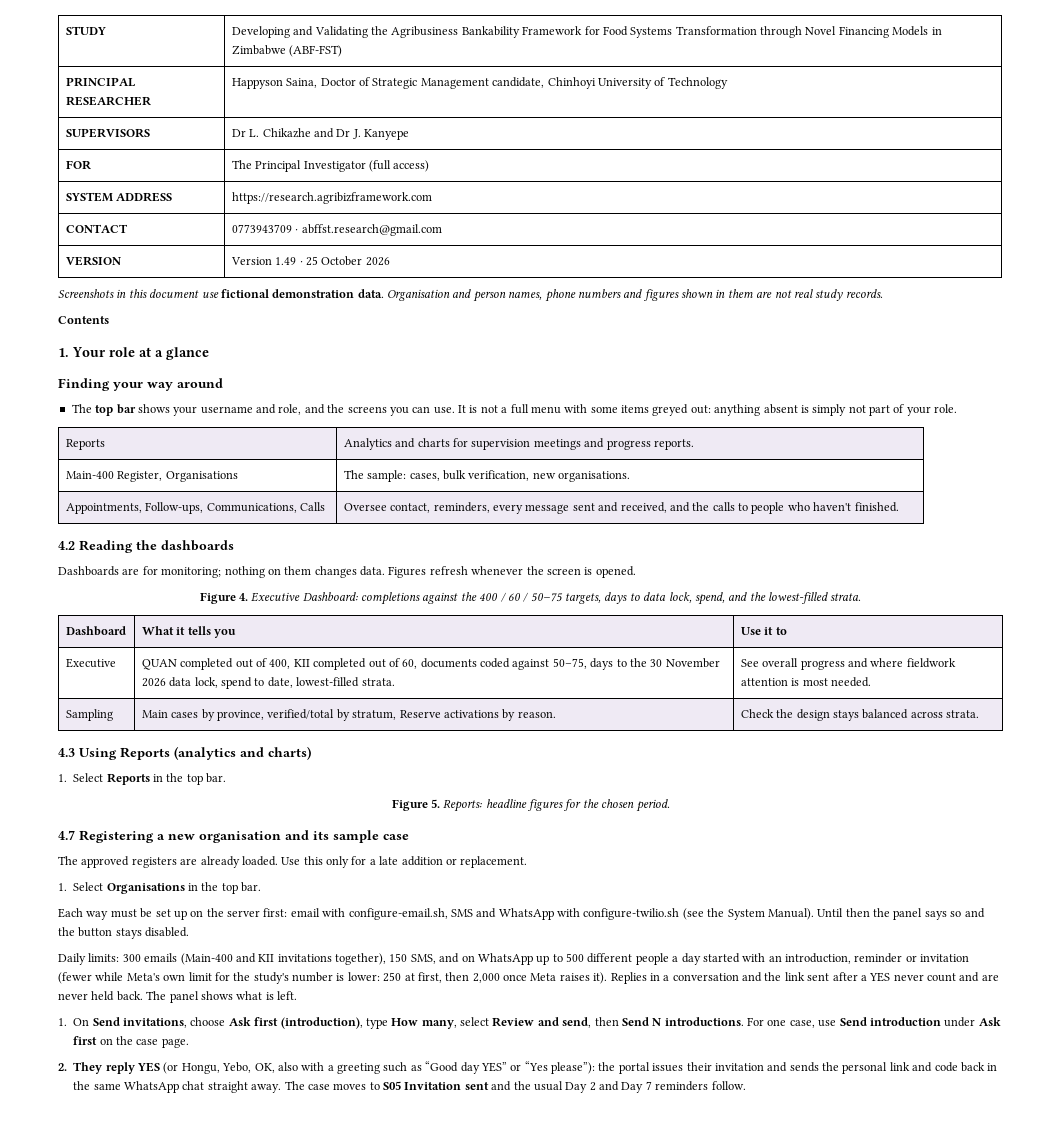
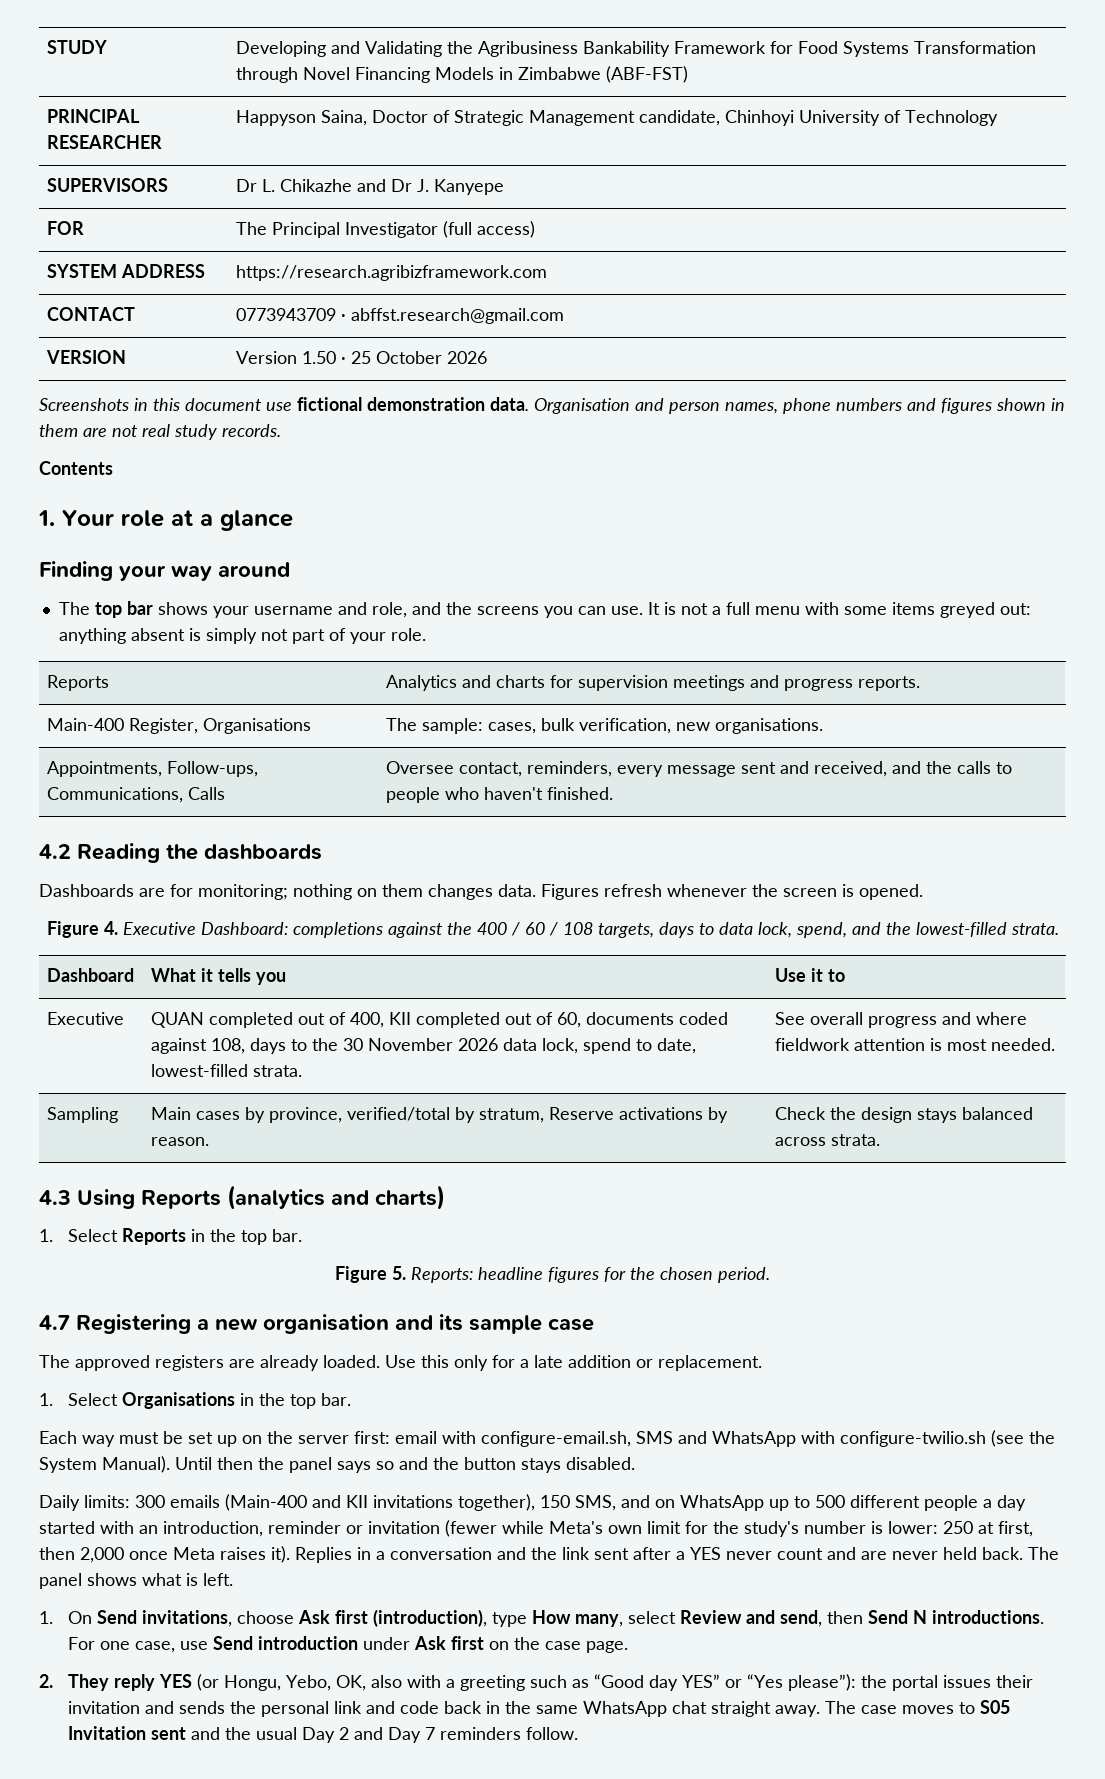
[275,257,297,265] 1.49 -> [302,351,337,364] 1.50
[530,593,563,602] 50–75 -> [562,922,593,935] 108
[552,658,587,669] 50–75, -> [211,1038,246,1054] 108,

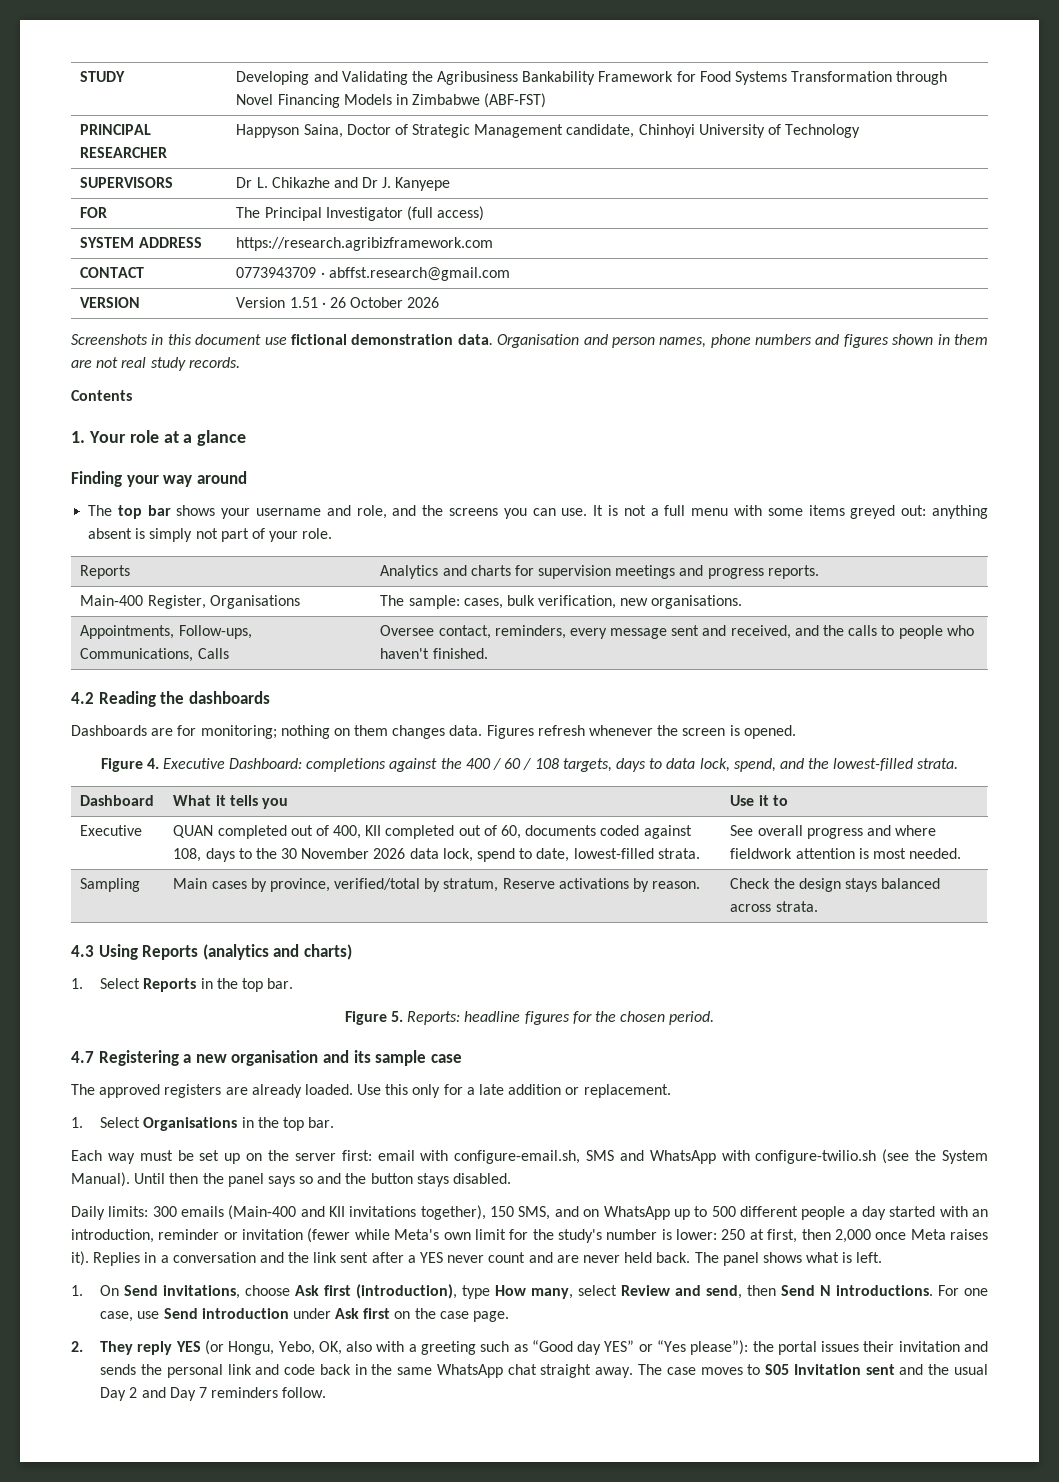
[302,351,372,364] 1.50 · 25 -> [289,297,346,308] 1.51 · 26

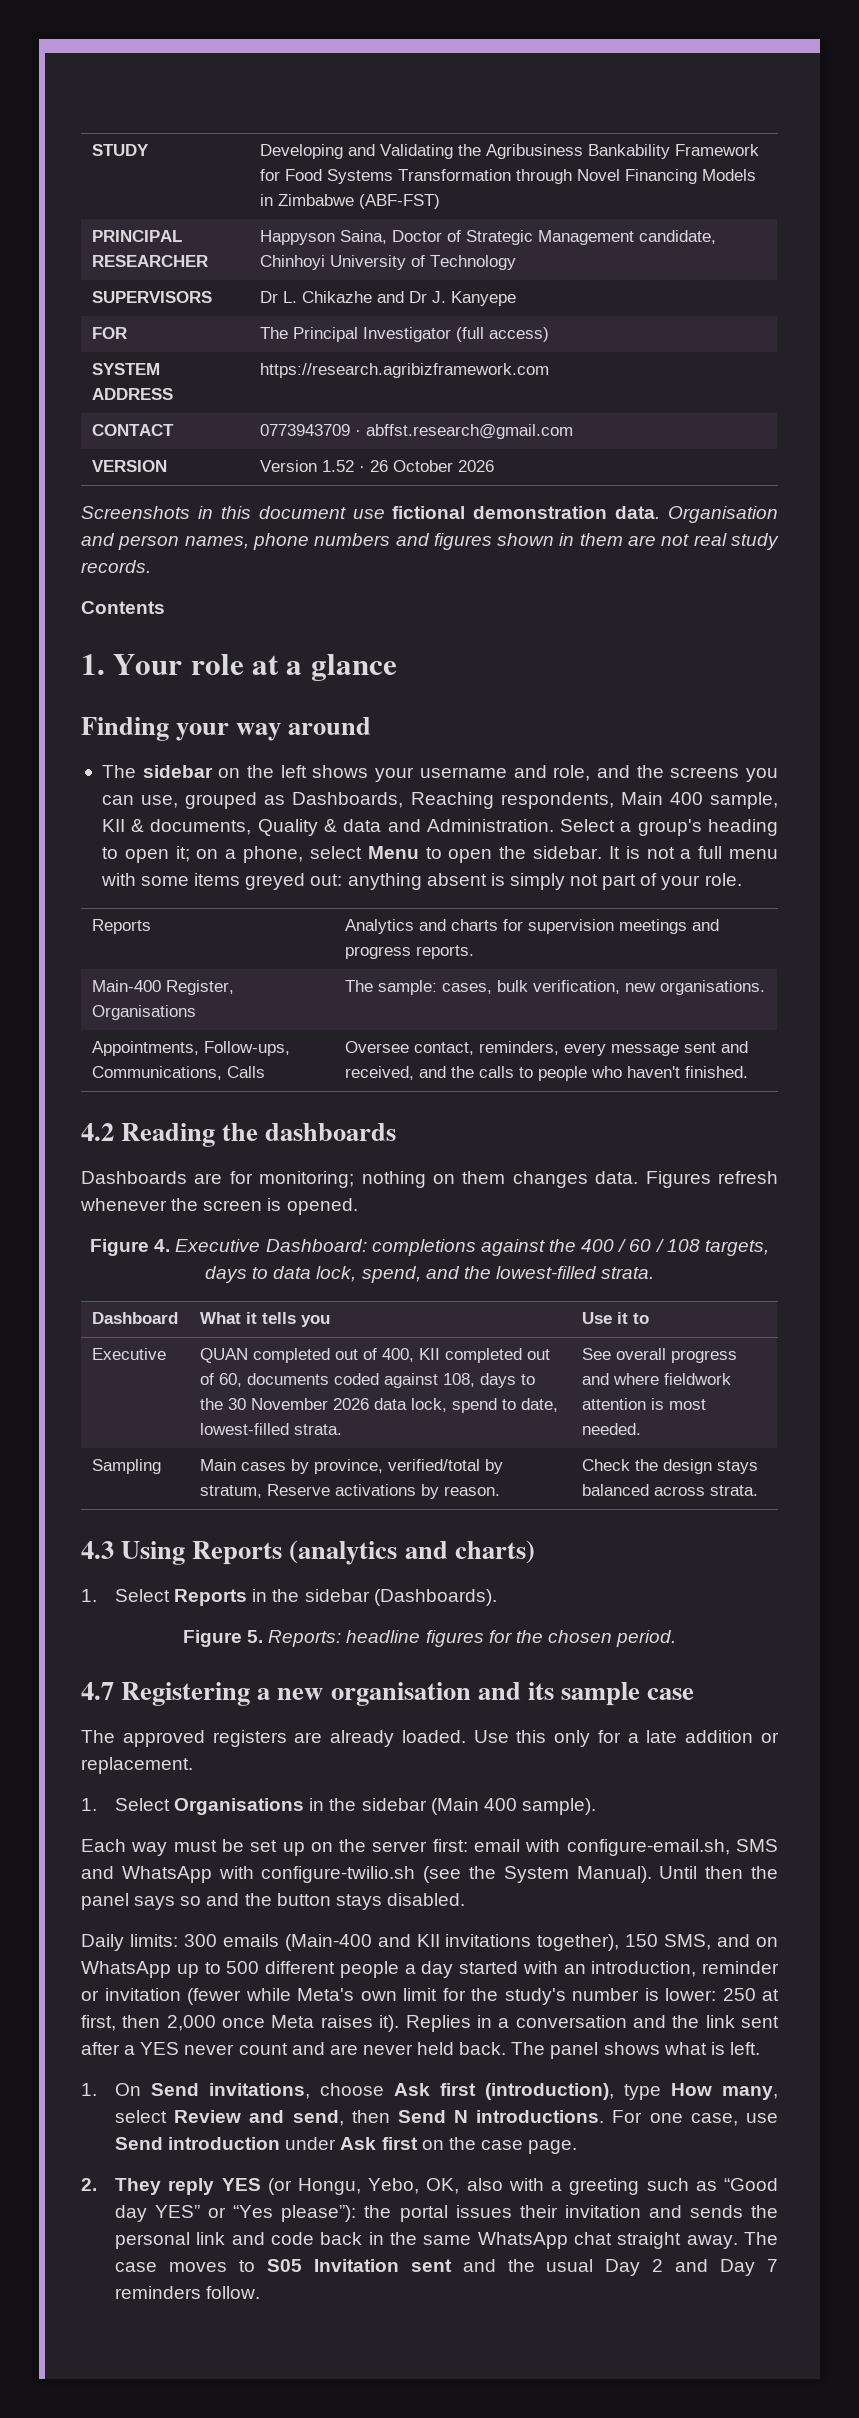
[289,297,318,308] 1.51 -> [321,460,354,472] 1.52
[117,505,171,519] top bar -> [142,765,307,778] sidebar on the left
[561,508,588,516] use. -> [141,792,779,809] [101,819,778,836] [101,846,603,863] use, grouped as Dashboards, Reaching respondents, Main 400 sample, KII & documents, Quality & data and Administration. Select a group's heading to open it; on a phone, select Menu to open the sidebar.
[241,978,294,992] top bar. -> [304,1589,497,1606] sidebar (Dashboards).
[282,1117,335,1131] top bar. -> [361,1798,597,1815] sidebar (Main 400 sample).

